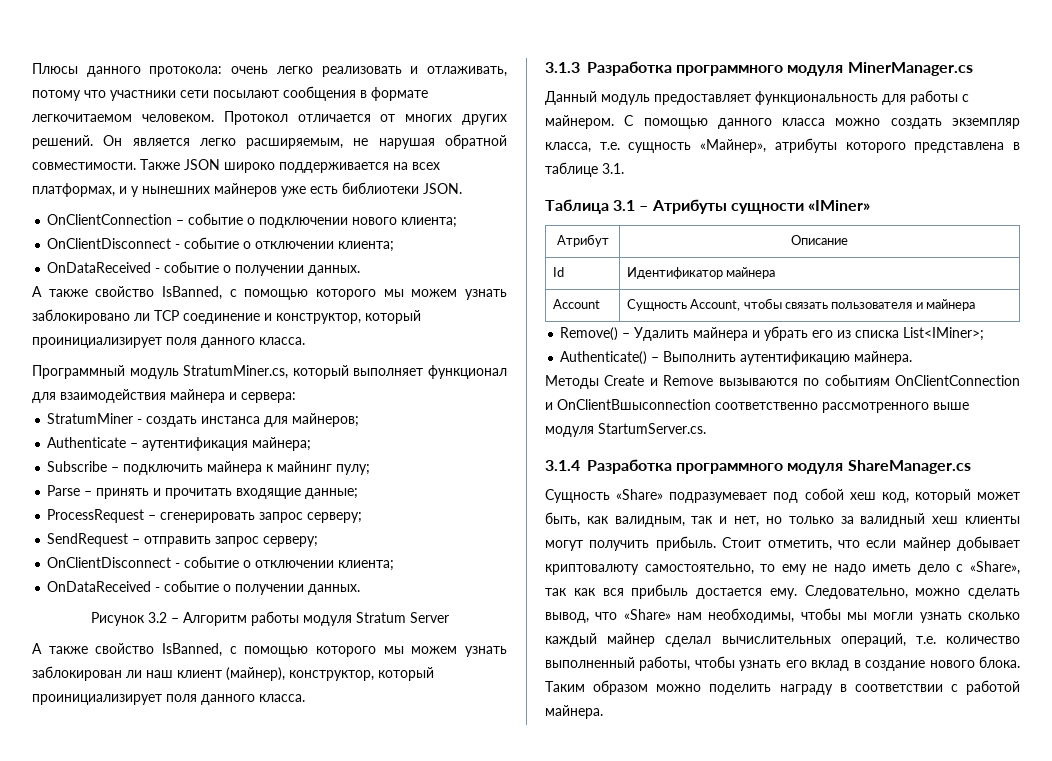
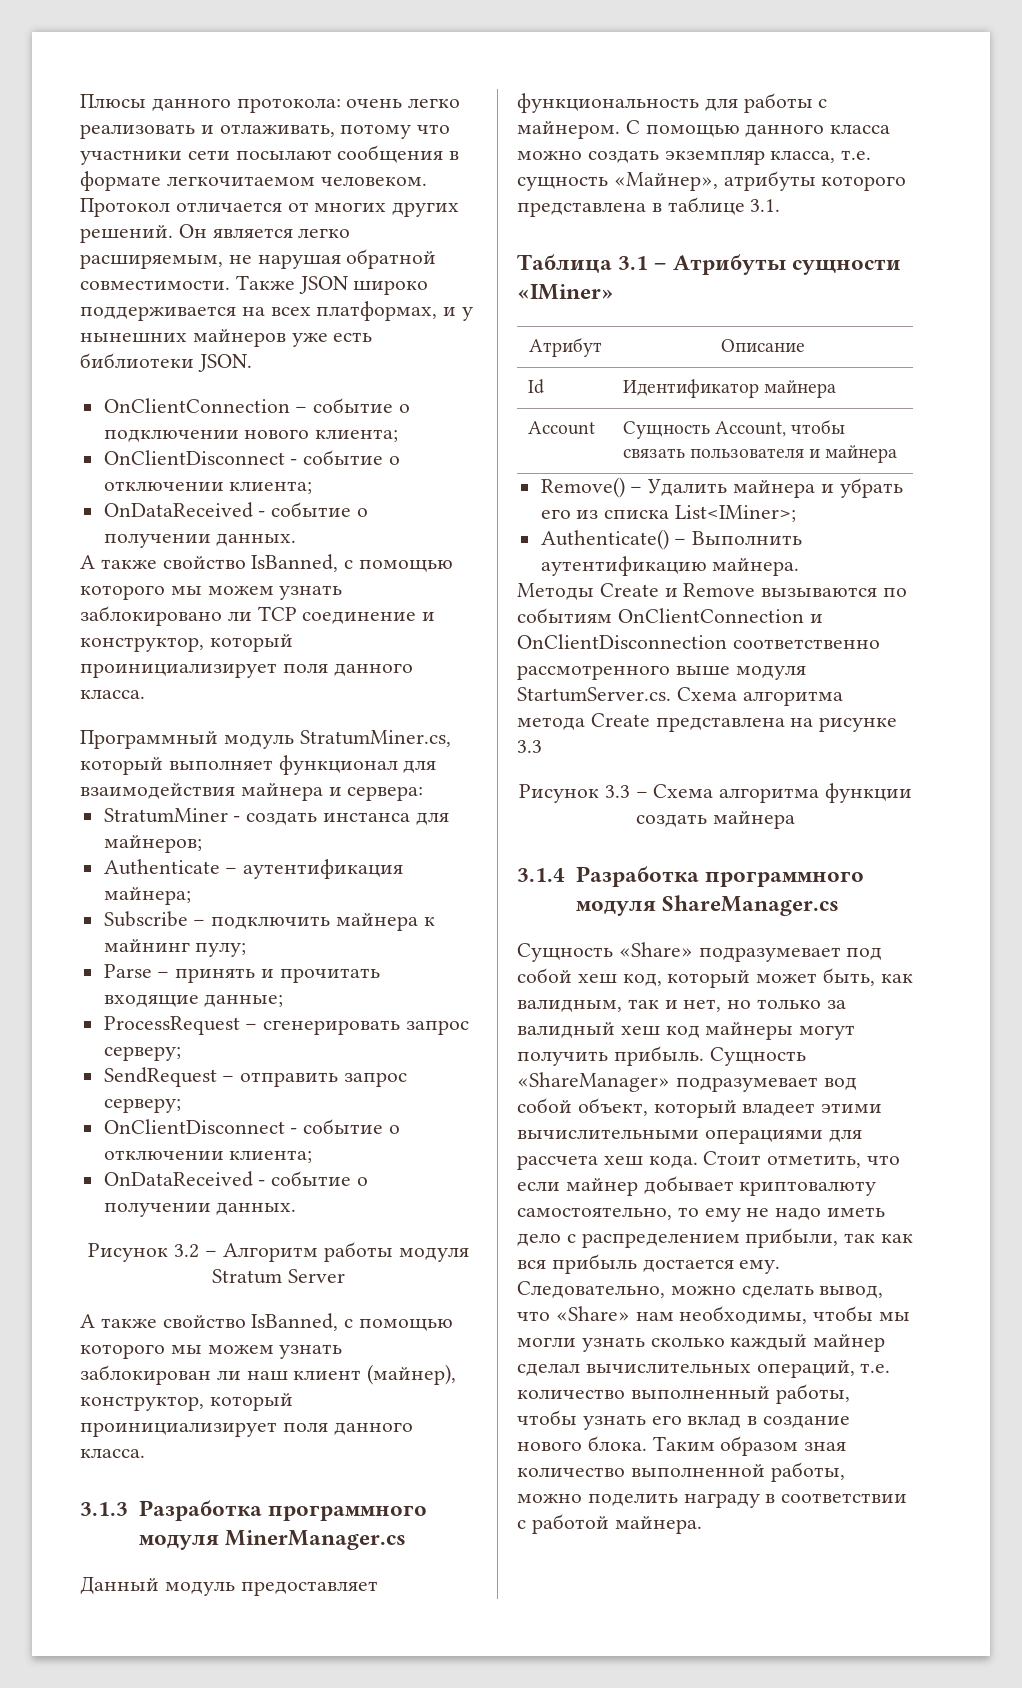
[557,399,711,410] OnClientВшысonnection -> [517,634,727,649] OnClientDisсonnection
(706, 428) none -> [676,687,843,706] [517,713,898,732] [517,740,542,753] [518,783,913,803] [636,811,795,829] Схема алгоритма метода Create представлена на рисунке 3.3 // Рисунок 3.3 – Схема алгоритма функции создать майнера
[965,516,1020,524] клиенты -> [665,1022,794,1040] код майнеры
(716, 543) none -> [709,1047,806,1066] [517,1072,857,1092] [517,1098,883,1118] [517,1129,862,1144] [517,1155,698,1170] Сущность «ShareManager» подразумевает вод собой объект, который владеет этими вычислительными операциями для рассчета хеш кода.
[969,561,1020,575] «Share», -> [581,1228,839,1248] распределением прибыли,
(649, 687) none -> [804,1442,847,1451] [517,1462,845,1482] зная количество выполненной работы,

